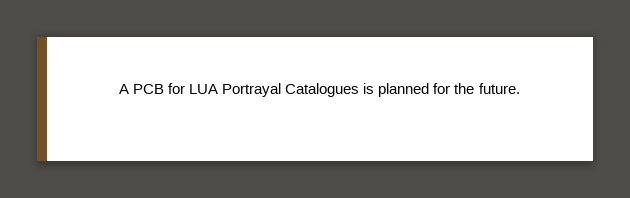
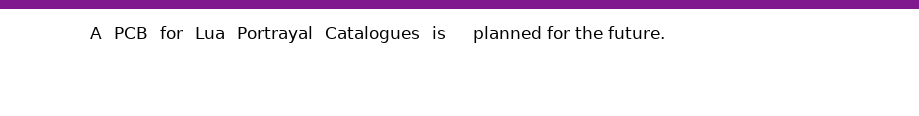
[189,84,219,94] LUA -> [195,27,225,39] Lua

